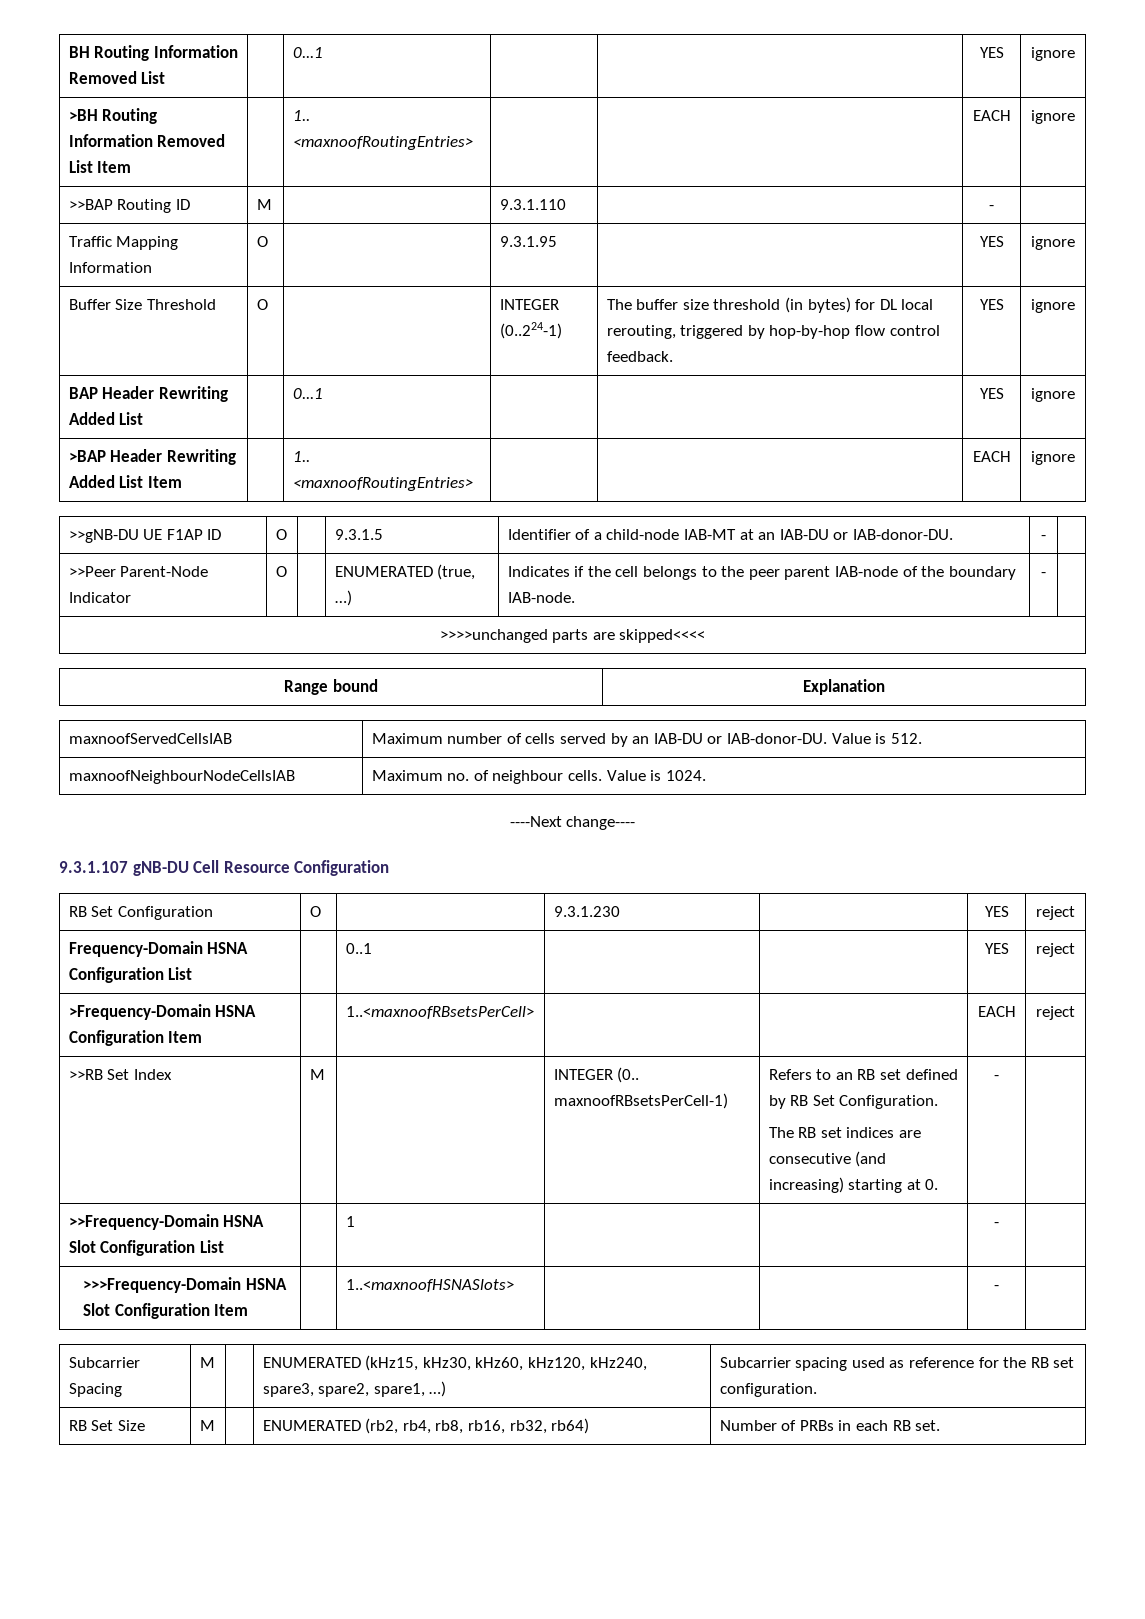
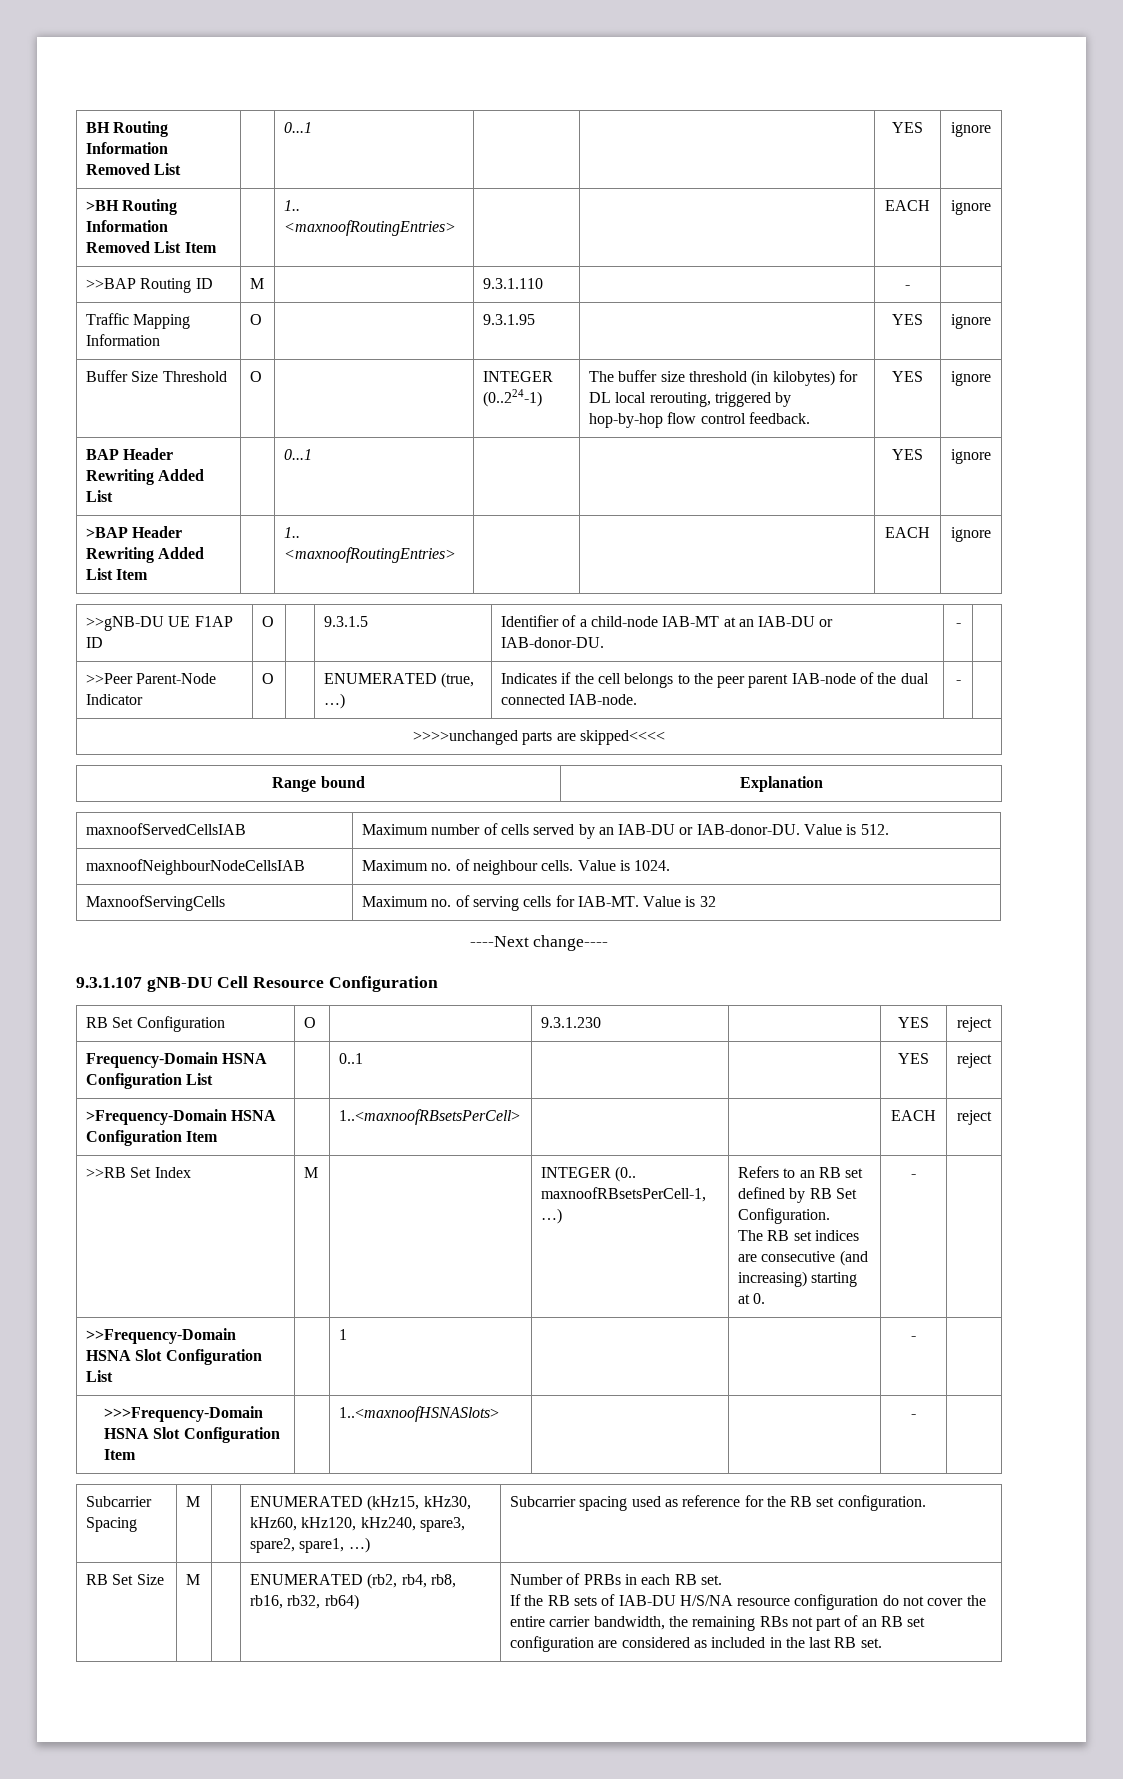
[807,297,851,313] bytes) -> [772,370,835,386] kilobytes)
[948,566,1016,580] boundary -> [900,673,929,684] [500,694,565,705] dual connected
(706, 775) none -> [85,895,225,911] [361,895,716,911] // MaxnoofServingCells | Maximum no. of serving cells for IAB-MT. Value is 32
[553,1093,728,1109] maxnoofRBsetsPerCell-1) -> [540,1187,706,1202] [540,1208,562,1224] maxnoofRBsetsPerCell-1, …)
(941, 1425) none -> [509,1594,986,1610] [509,1615,926,1631] [509,1636,882,1652] // If the RB sets of IAB-DU H/S/NA resource configuration do not cover the entire carrier bandwidth, the remaining RBs not part of an RB set configuration are considered as included in the last RB set.

